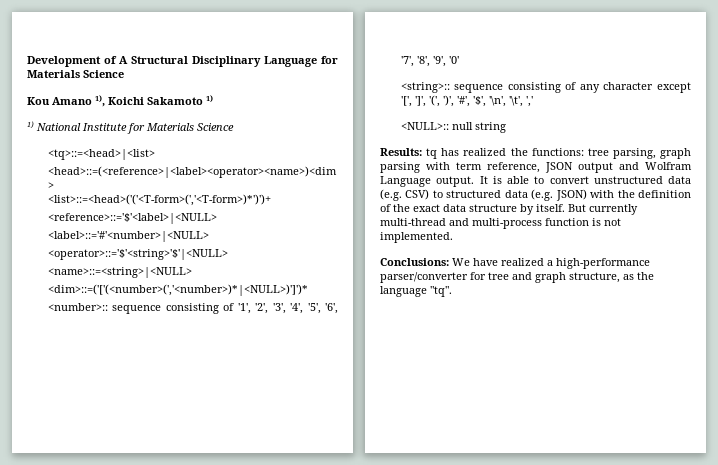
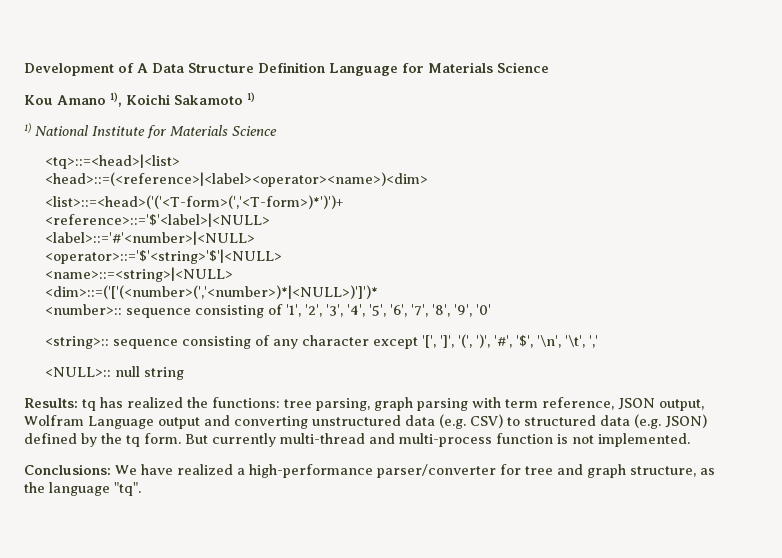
[131,56,261,67] Structural Disciplinary -> [152,62,325,73] Data Structure Definition
[578,162,692,173] [380,176,589,187] output and Wolfram Language output. It is able to convert -> [659,399,704,411] [24,415,308,429] output, Wolfram Language output and converting
[590,190,691,198] [380,204,565,215] with the definition of the exact data structure by itself. -> [24,433,181,447] defined by the tq form.

